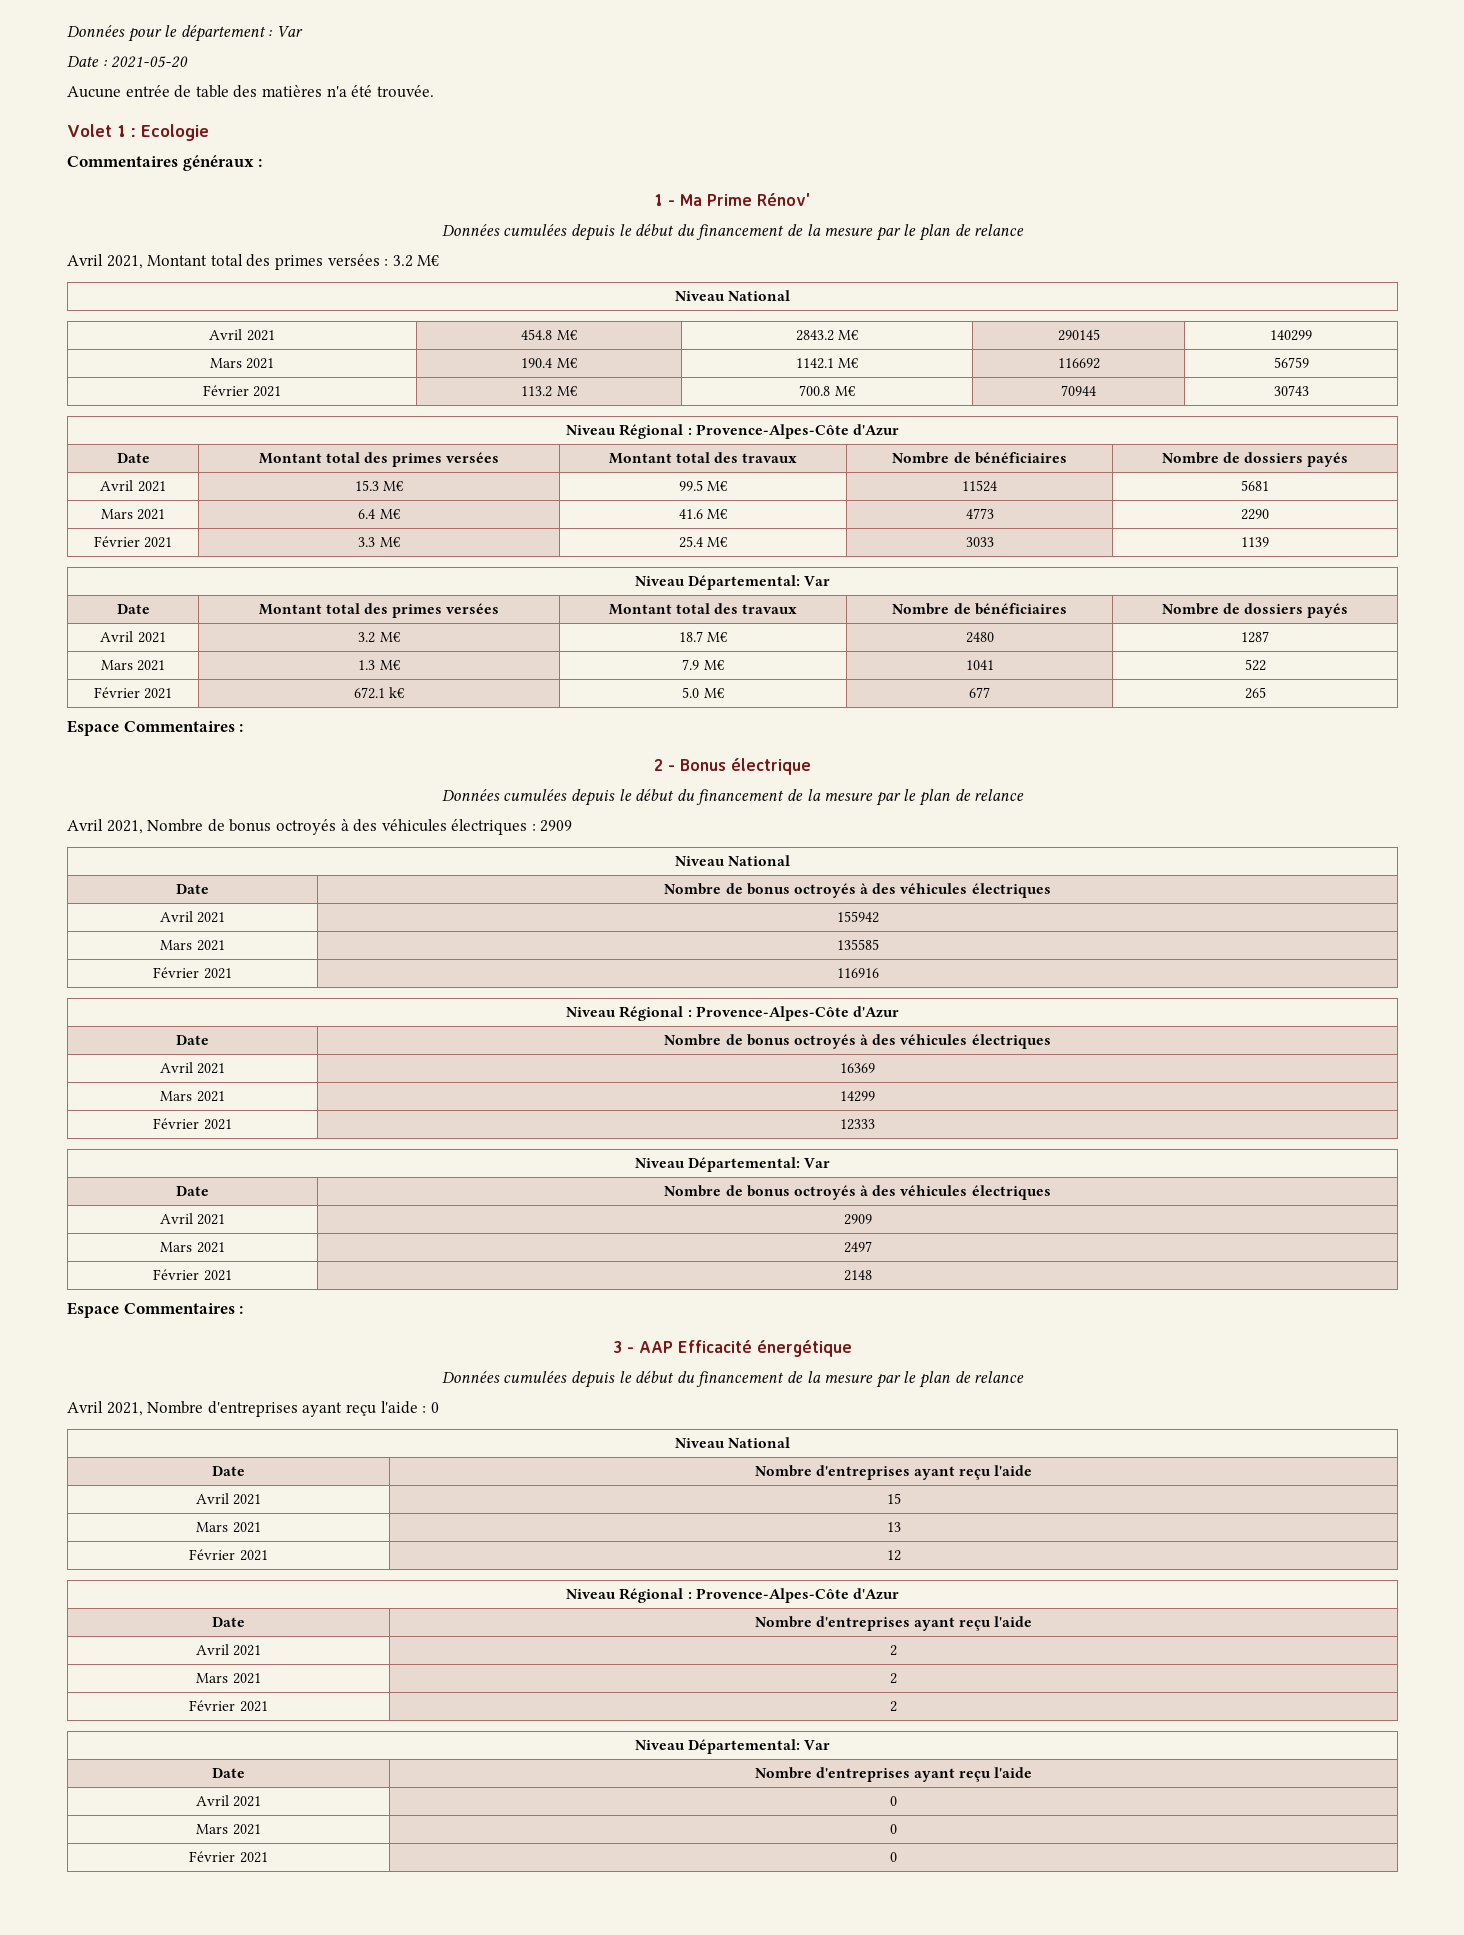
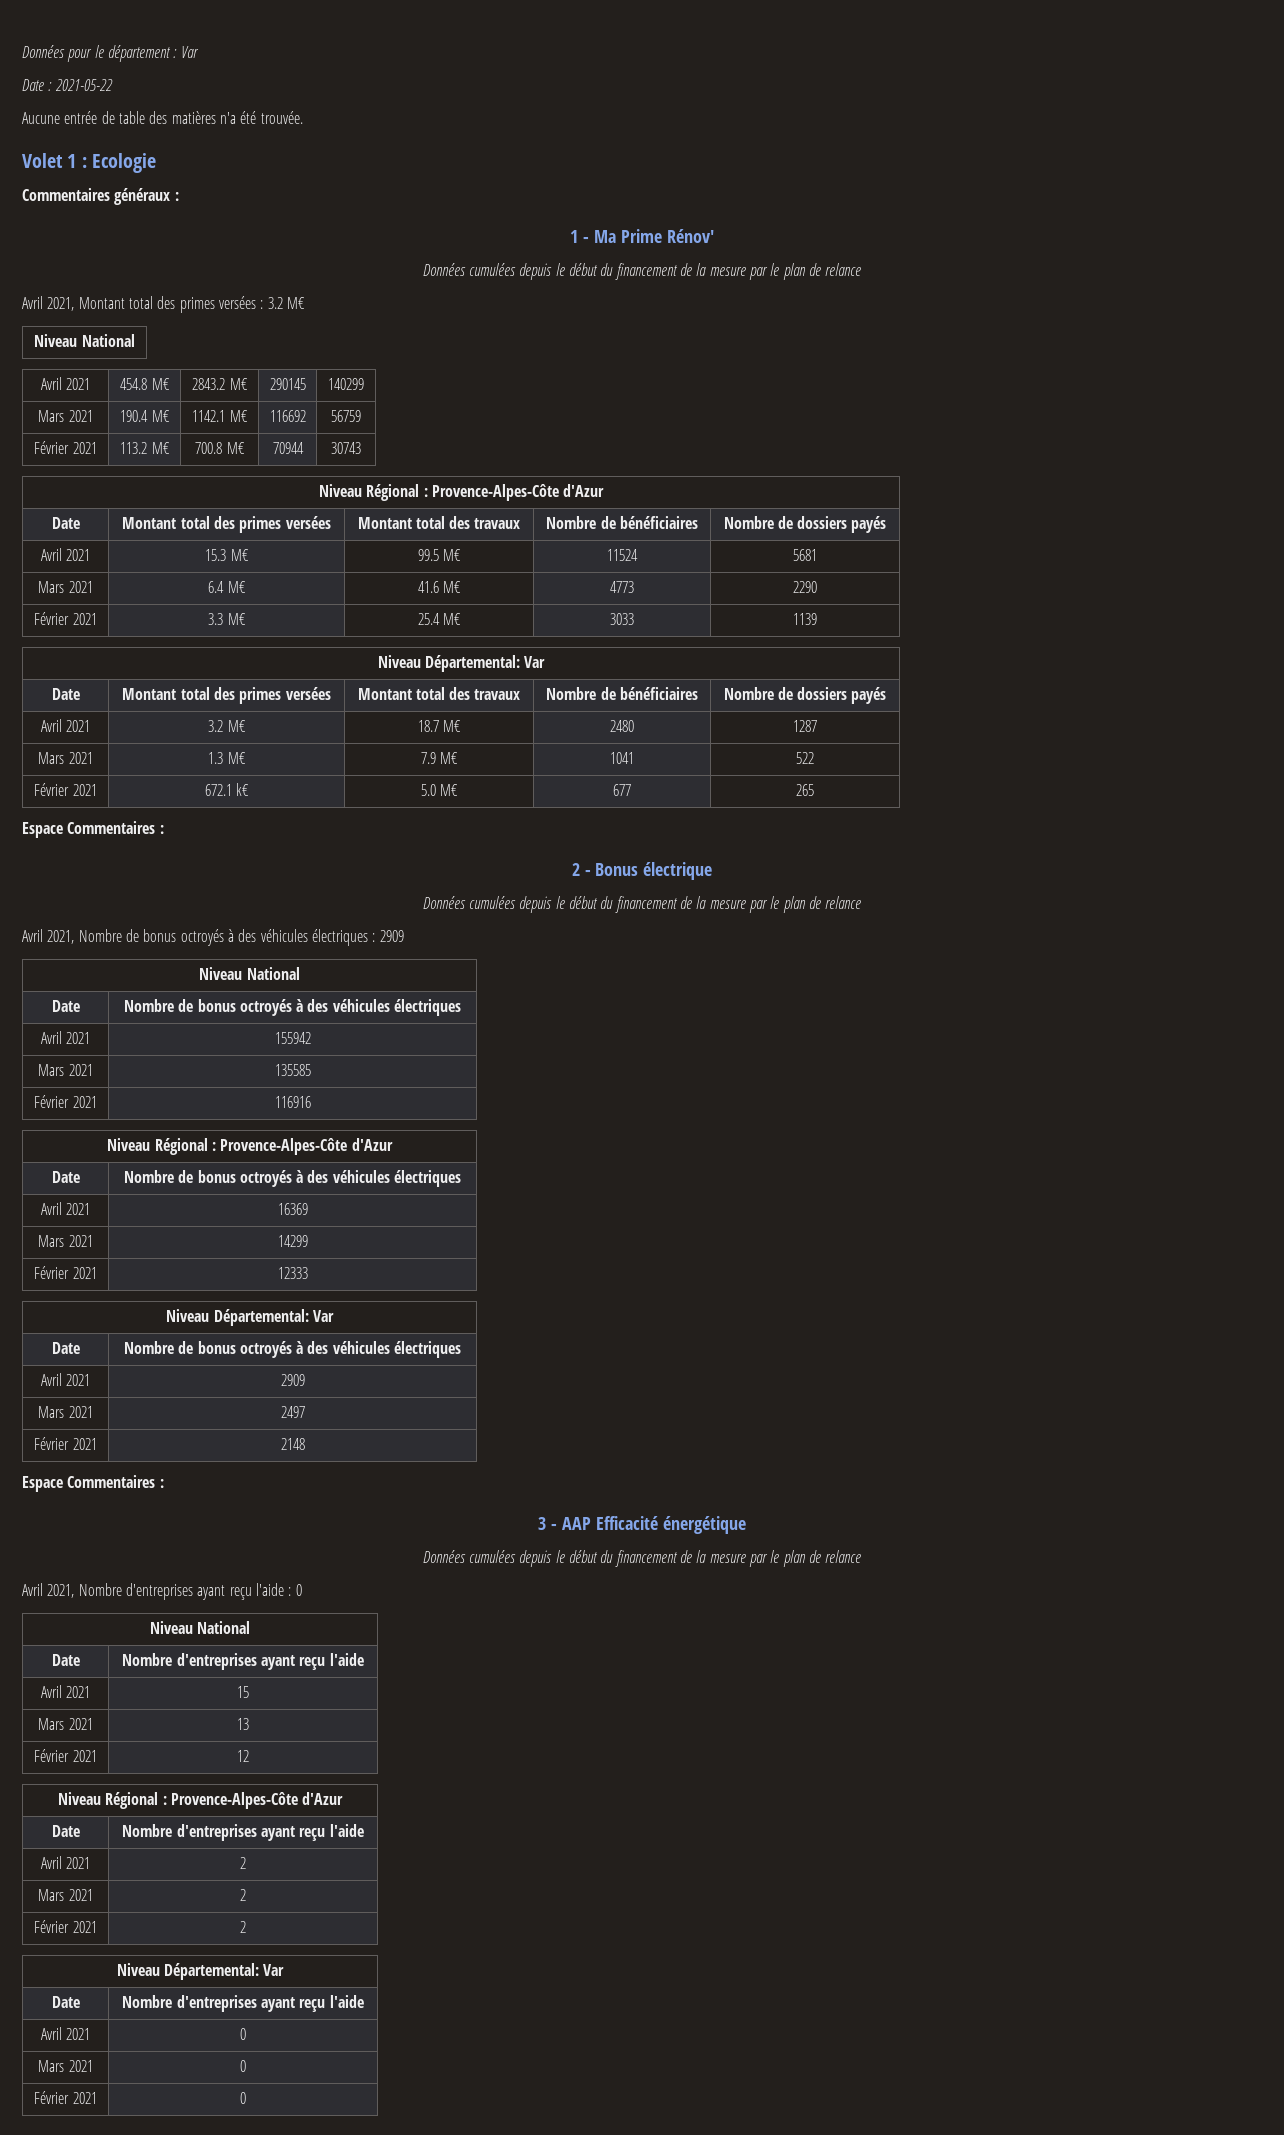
[111,56,189,68] 2021-05-20 -> [54,79,113,91] 2021-05-22

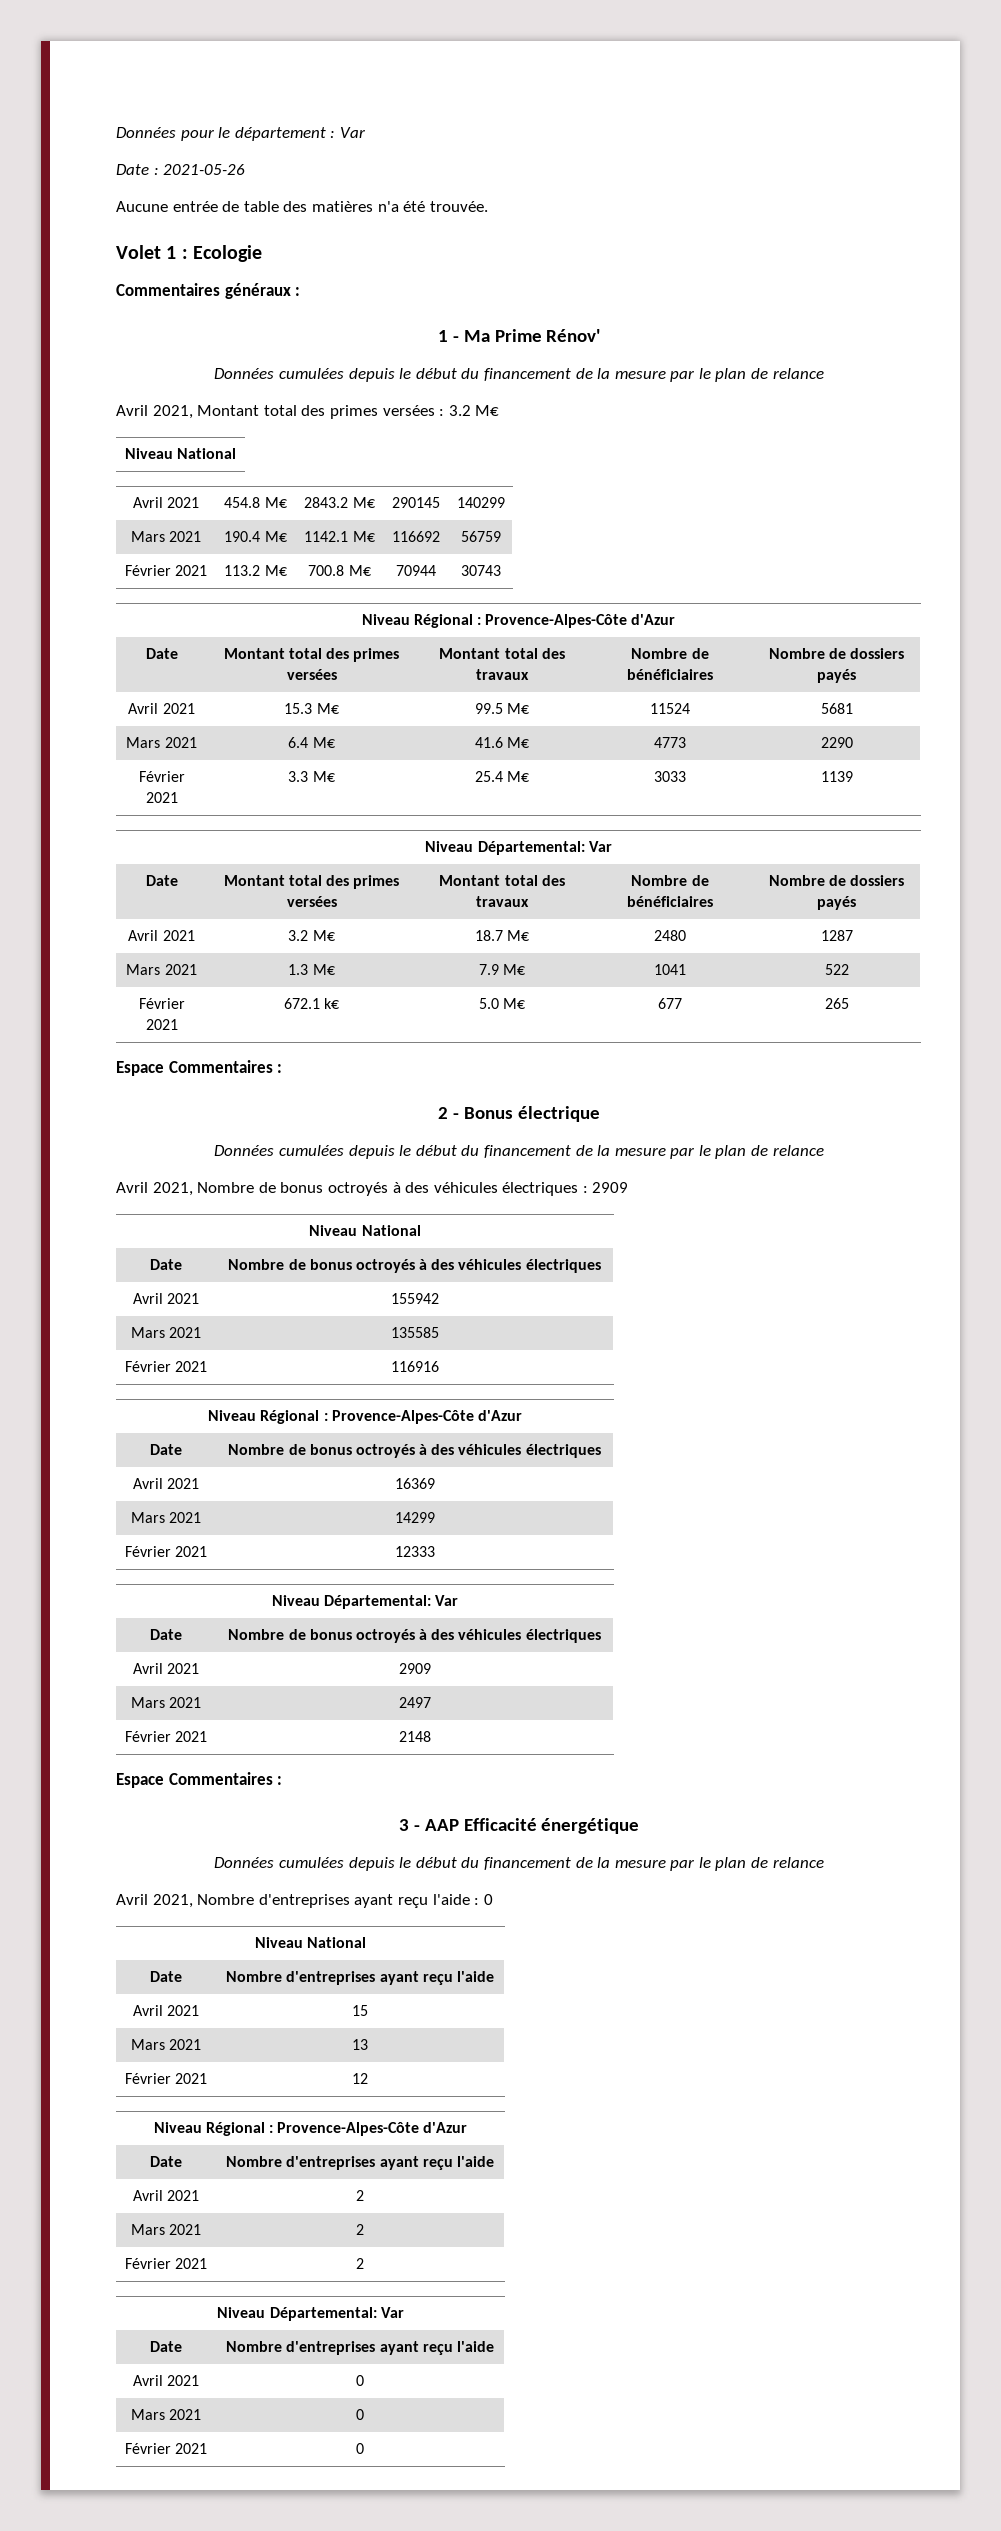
[54,79,113,91] 2021-05-22 -> [163,164,246,175] 2021-05-26

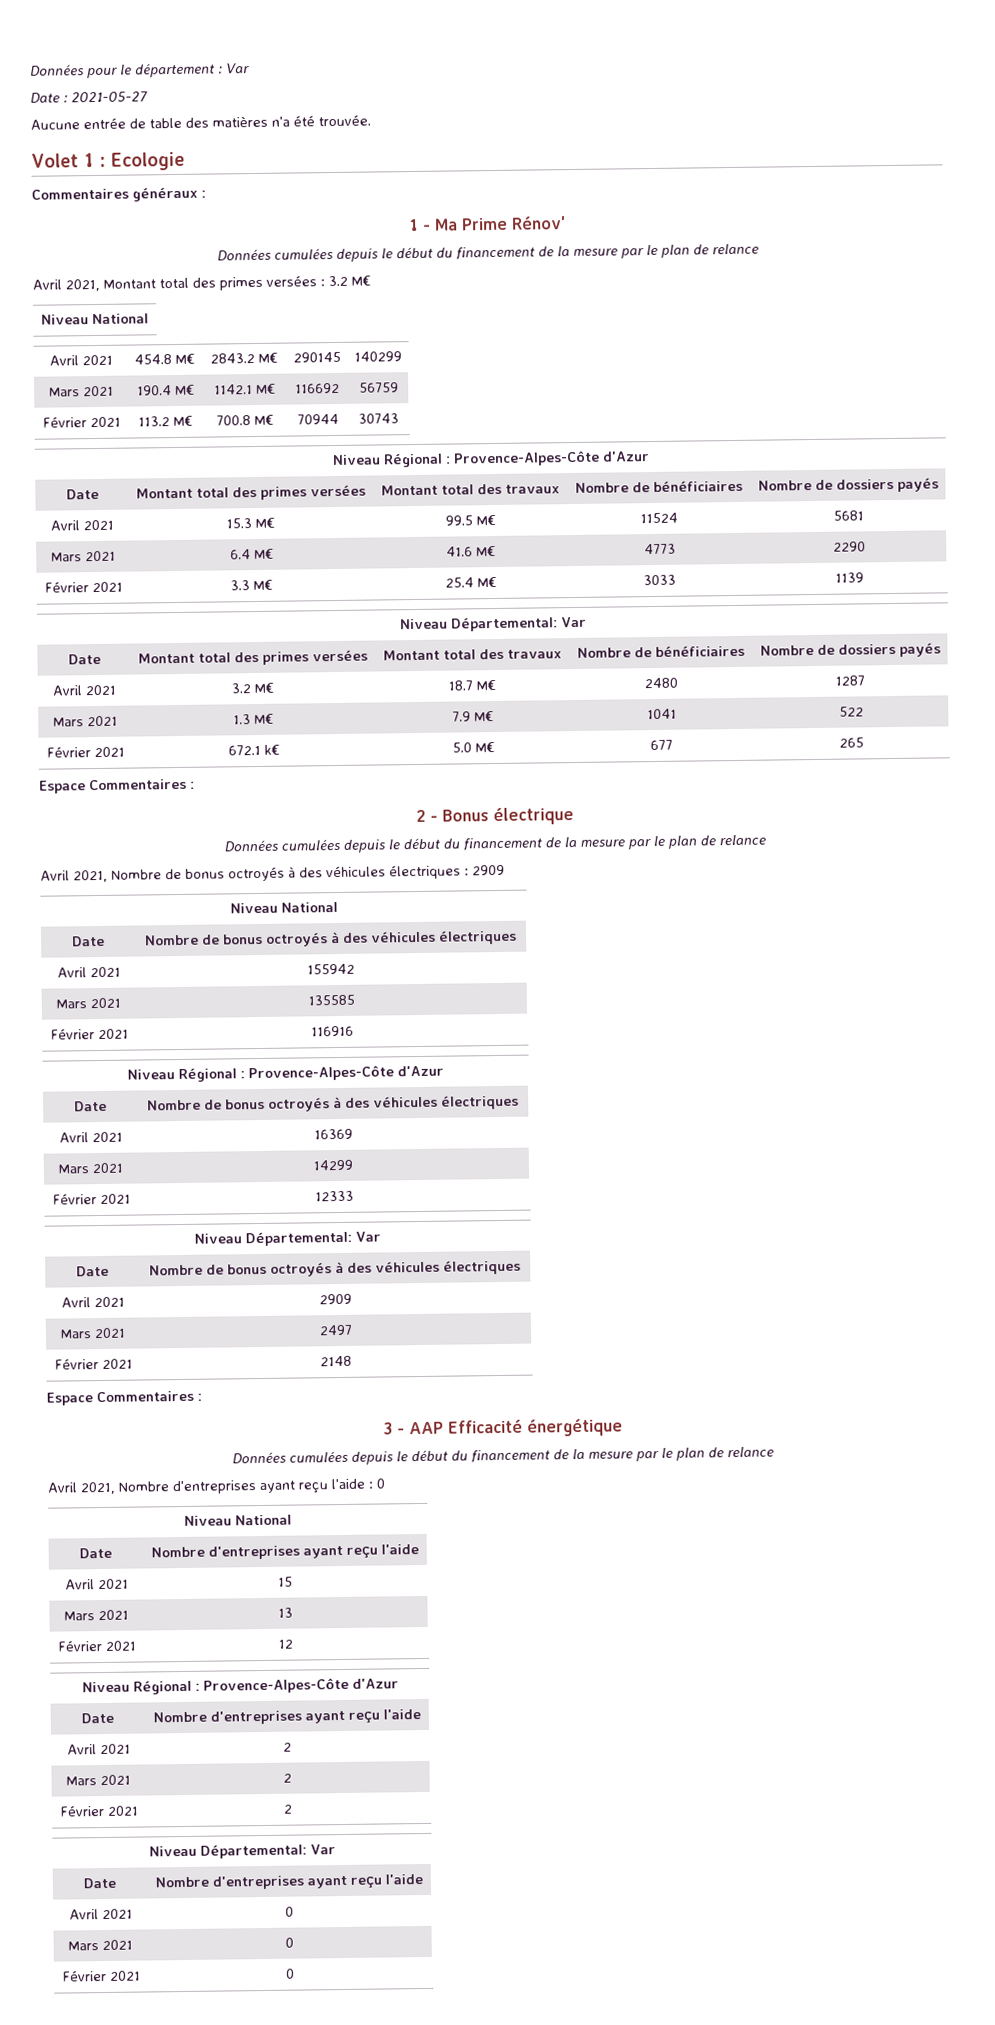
[163,164,246,175] 2021-05-26 -> [71,91,148,103] 2021-05-27

